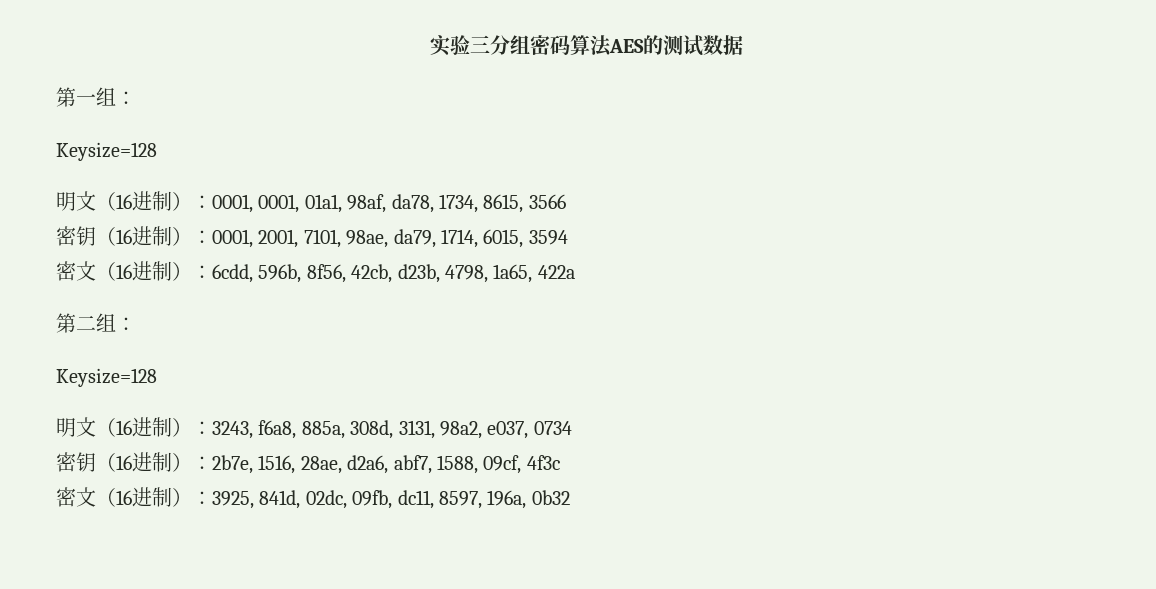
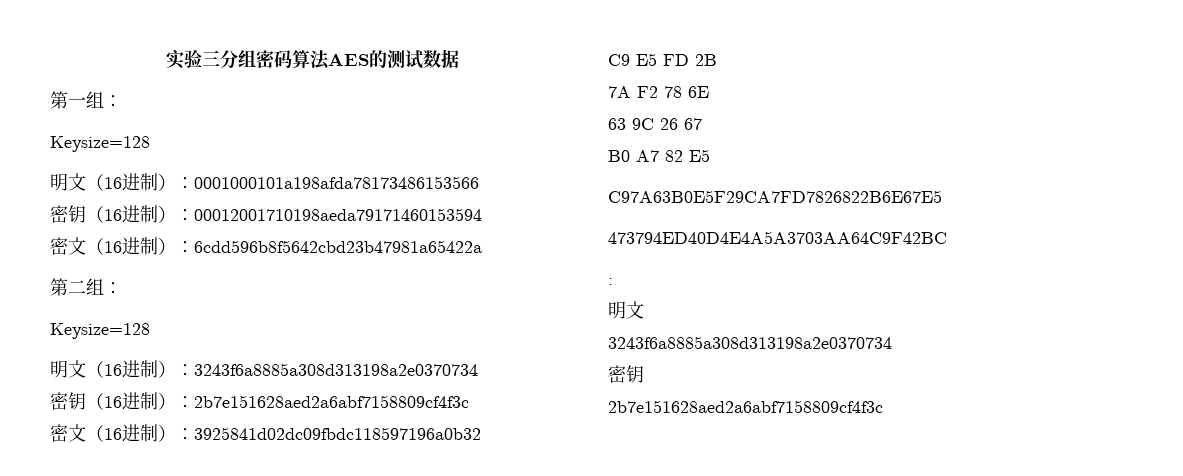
[212,194,566,213] [56,226,568,248] [56,261,575,283] 0001, 0001, 01a1, 98af, da78, 1734, 8615, 3566 // 密钥（16进制）：0001, 2001, 7101, 98ae, da79, 1714, 6015, 3594 // 密文（16进制）：6cdd, 596b, 8f56, 42cb, d23b, 4798, 1a65, 422a -> [194,176,479,189] [50,205,482,223] [50,237,482,255] 0001000101a198afda78173486153566 // 密钥（16进制）：00012001710198aeda79171460153594 // 密文（16进制）：6cdd596b8f5642cbd23b47981a65422a
[212,420,572,439] [56,452,560,474] [56,487,570,509] 3243, f6a8, 885a, 308d, 3131, 98a2, e037, 0734 // 密钥（16进制）：2b7e, 1516, 28ae, d2a6, abf7, 1588, 09cf, 4f3c // 密文（16进制）：3925, 841d, 02dc, 09fb, dc11, 8597, 196a, 0b32 -> [194,363,478,376] [50,392,469,410] [50,424,481,442] [608,53,717,66] [608,86,709,98] [608,118,702,130] [608,149,710,162] [608,190,942,203] [608,231,947,244] [608,278,613,285] [608,301,644,319] [608,336,892,349] [608,365,644,383] [608,400,883,413] 3243f6a8885a308d313198a2e0370734 // 密钥（16进制）：2b7e151628aed2a6abf7158809cf4f3c // 密文（16进制）：3925841d02dc09fbdc118597196a0b32 // C9 E5 FD 2B // 7A F2 78 6E // 63 9C 26 67 // B0 A7 82 E5 // C97A63B0E5F29CA7FD7826822B6E67E5 // 473794ED40D4E4A5A3703AA64C9F42BC // : // 明文 // 3243f6a8885a308d313198a2e0370734 // 密钥 // 2b7e151628aed2a6abf7158809cf4f3c

